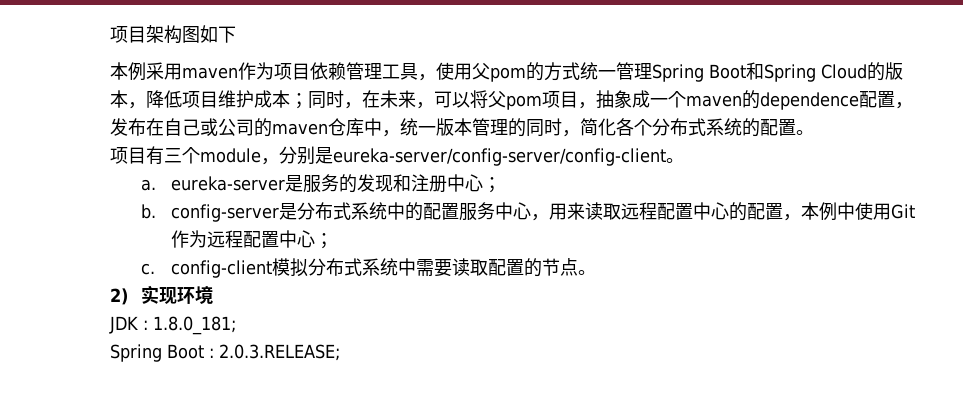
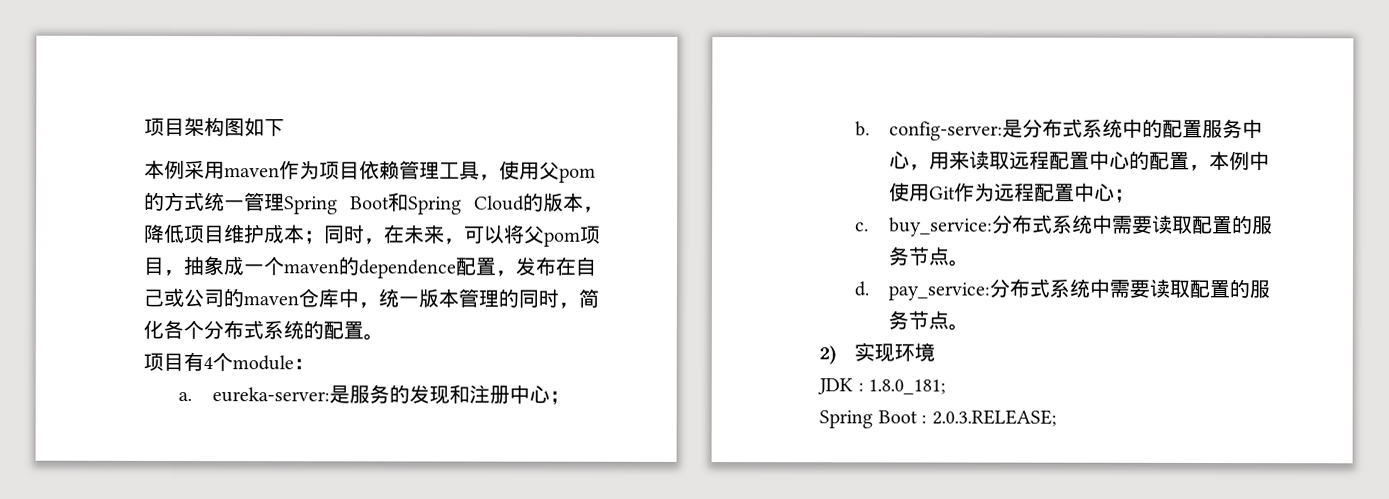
[164,146,685,166] 三个module，分别是eureka-server/config-server/config-client。 -> [203,352,315,372] 4个module：
[171,176,286,191] eureka-server -> [212,387,331,403] eureka-server:
[171,204,280,222] config-server -> [889,121,1004,141] config-server:
[171,258,543,278] config-client模拟分布式系统中需要读取配置的 -> [889,214,1274,237] [888,246,970,267] [853,278,1271,301] [888,310,910,330] buy_service:分布式系统中需要读取配置的服务节点。 // d. pay_service:分布式系统中需要读取配置的服务

